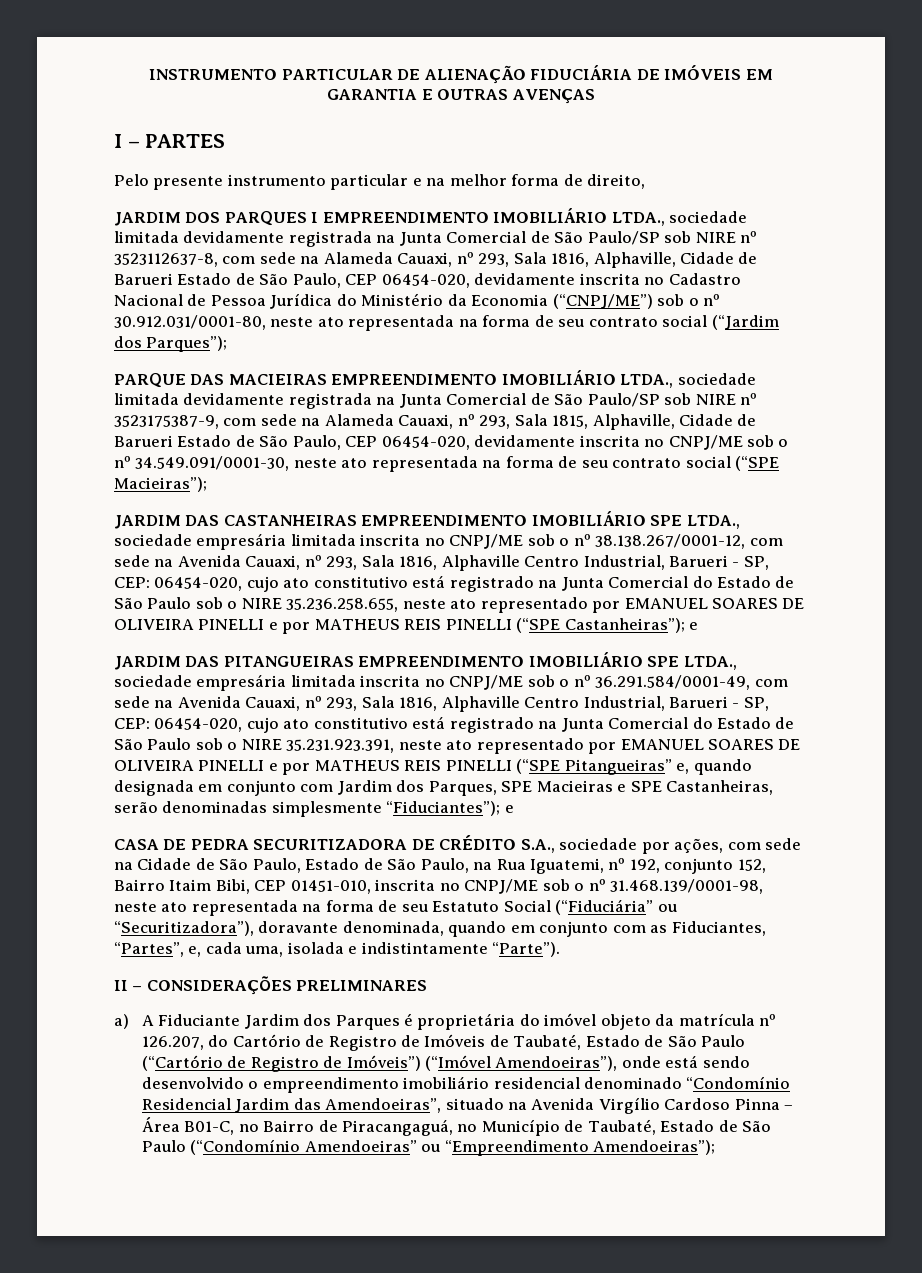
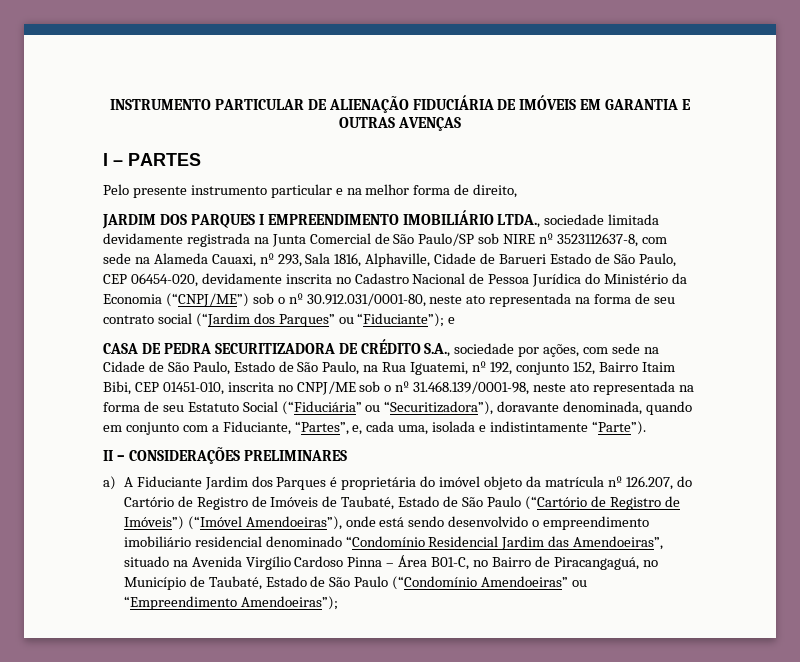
[146,336,228,352] [114,370,756,388] [114,393,758,409] [114,414,757,430] [114,435,789,450] [114,456,780,472] [114,477,207,492] [114,511,740,529] [114,533,783,550] [114,555,769,571] [114,575,795,592] [114,597,805,613] [114,618,699,634] [114,652,737,670] [114,674,788,691] [114,696,769,712] [114,716,795,733] [114,738,801,754] [114,759,752,775] [114,780,774,796] [114,801,501,817] Parques”); // PARQUE DAS MACIEIRAS EMPREENDIMENTO IMOBILIÁRIO LTDA., sociedade limitada devidamente registrada na Junta Comercial de São Paulo/SP sob NIRE nº 3523175387-9, com sede na Alameda Cauaxi, nº 293, Sala 1815, Alphaville, Cidade de Barueri Estado de São Paulo, CEP 06454-020, devidamente inscrita no CNPJ/ME sob o nº 34.549.091/0001-30, neste ato representada na forma de seu contrato social (“SPE Macieiras”); // JARDIM DAS CASTANHEIRAS EMPREENDIMENTO IMOBILIÁRIO SPE LTDA., sociedade empresária limitada inscrita no CNPJ/ME sob o nº 38.138.267/0001-12, com sede na Avenida Cauaxi, nº 293, Sala 1816, Alphaville Centro Industrial, Barueri - SP, CEP: 06454-020, cujo ato constitutivo está registrado na Junta Comercial do Estado de São Paulo sob o NIRE 35.236.258.655, neste ato representado por EMANUEL SOARES DE OLIVEIRA PINELLI e por MATHEUS REIS PINELLI (“SPE Castanheiras”); e // JARDIM DAS PITANGUEIRAS EMPREENDIMENTO IMOBILIÁRIO SPE LTDA., sociedade empresária limitada inscrita no CNPJ/ME sob o nº 36.291.584/0001-49, com sede na Avenida Cauaxi, nº 293, Sala 1816, Alphaville Centro Industrial, Barueri - SP, CEP: 06454-020, cujo ato constitutivo está registrado na Junta Comercial do Estado de São Paulo sob o NIRE 35.231.923.391, neste ato representado por EMANUEL SOARES DE OLIVEIRA PINELLI e por MATHEUS REIS PINELLI (“SPE Pitangueiras” e, quando designada em conjunto com Jardim dos Parques, SPE Macieiras e SPE Castanheiras, serão denominadas simplesmente “Fiduciantes”); -> [278,313,445,327] Parques” ou “Fiduciante”);
[650,921,766,936] as Fiduciantes, -> [211,421,291,435] a Fiduciante,

